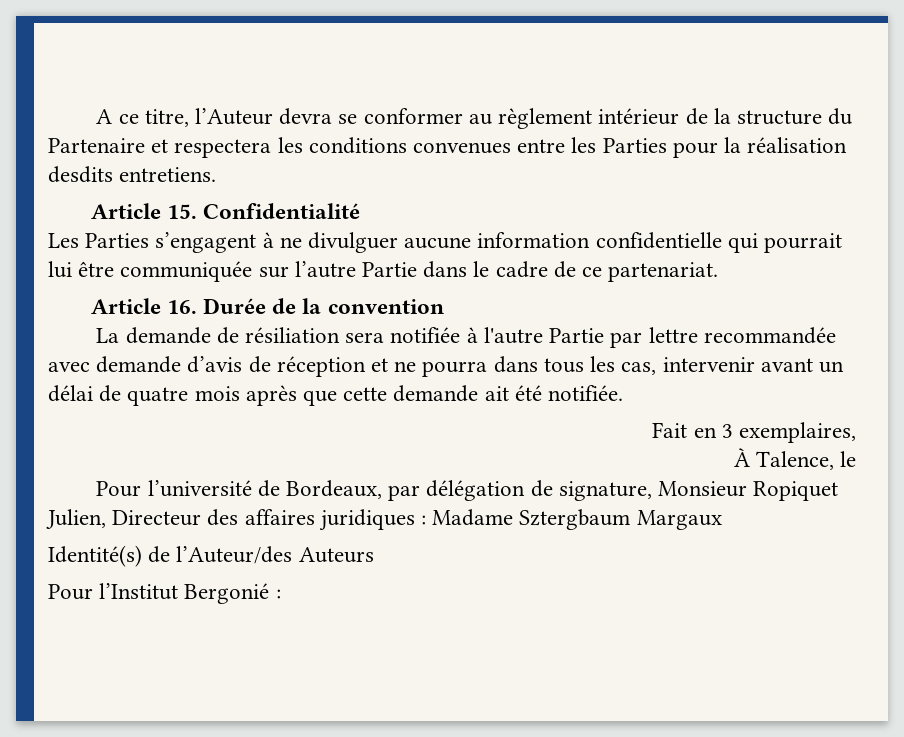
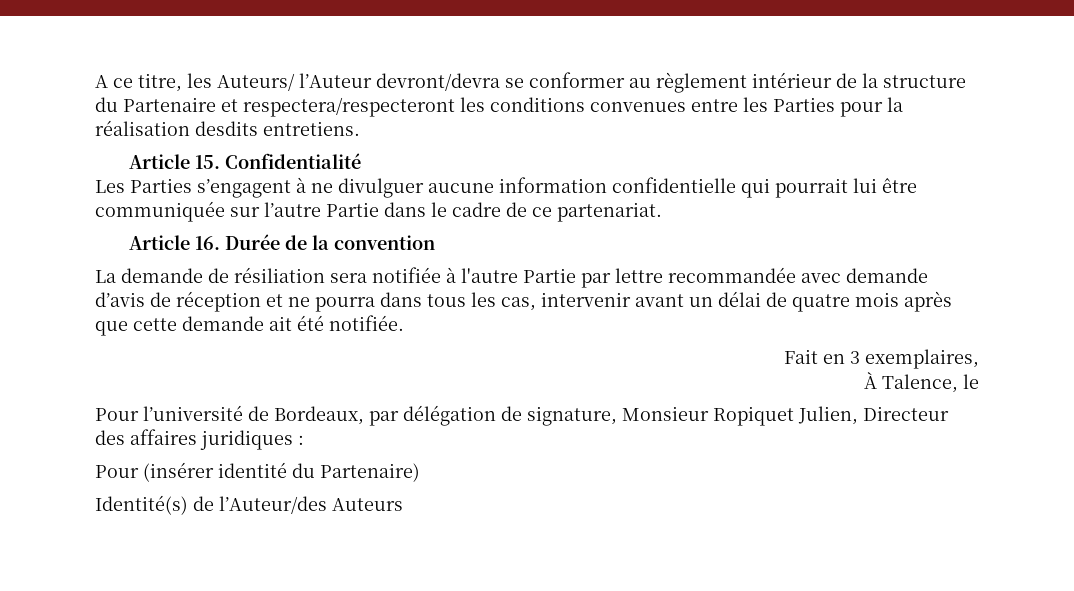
[195,108,333,125] l’Auteur devra -> [187,73,500,91] les Auteurs/ l’Auteur devront/devra
[174,139,272,158] respectera -> [243,97,455,117] respectera/respecteront
[432,509,722,530] Madame Sztergbaum Margaux -> [95,462,420,482] // Pour (insérer identité du Partenaire)
[48,583,281,604] // Pour l’Institut Bergonié : -> (403, 504) none

